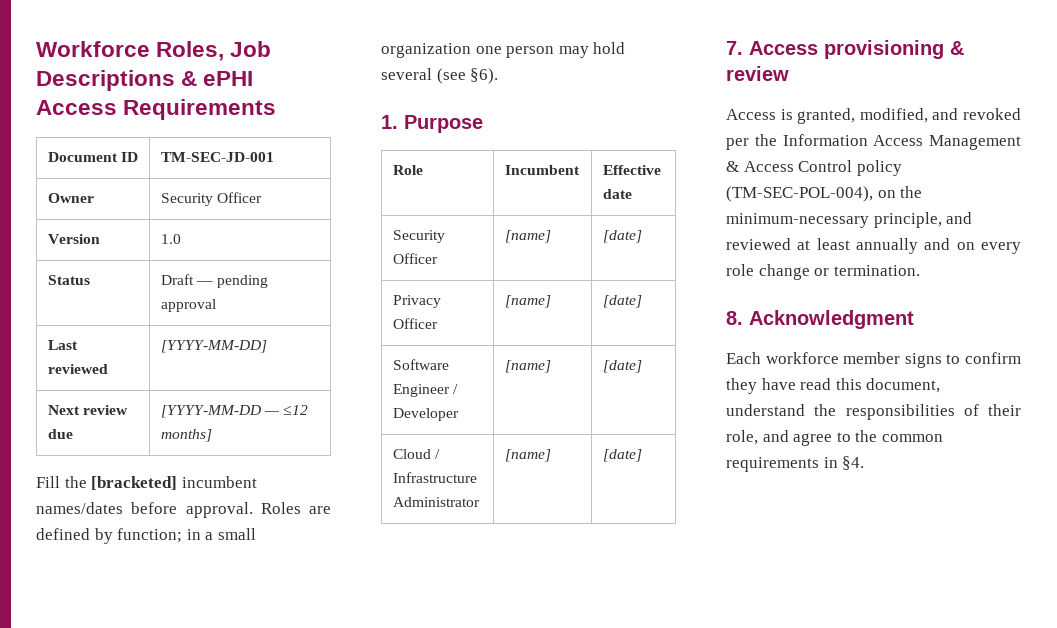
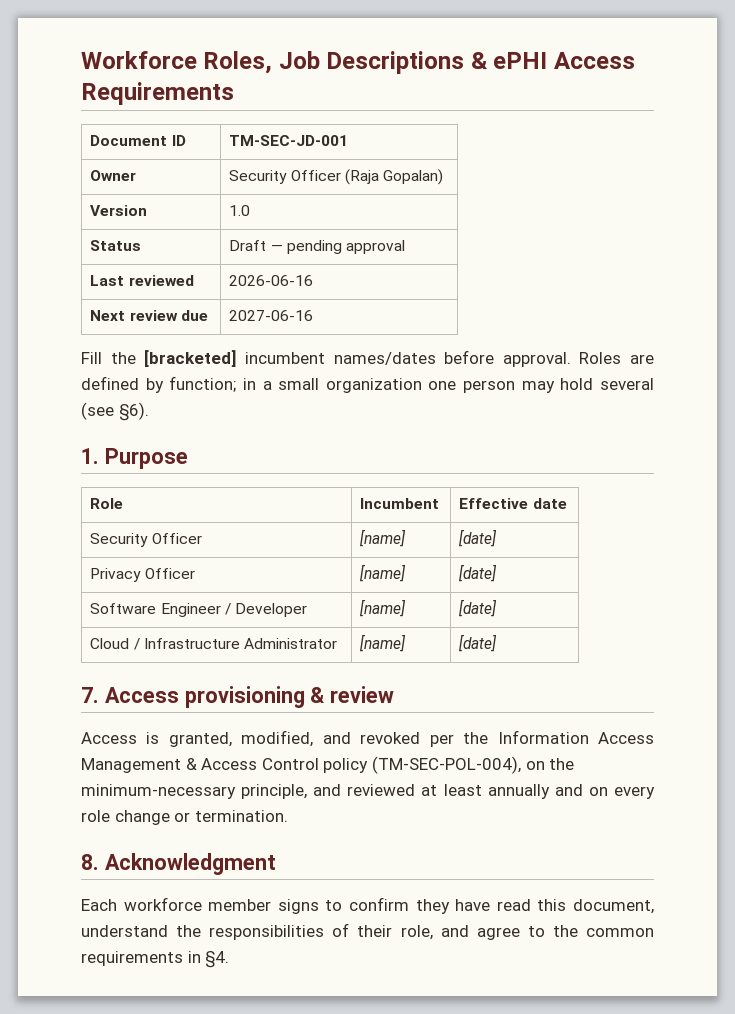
(262, 197) none -> [344,169,444,185] (Raja Gopalan)
[160,340,267,353] [YYYY-MM-DD] -> [229,275,314,286] 2026-06-16
[160,405,309,418] [160,429,212,442] [YYYY-MM-DD — ≤12 months] -> [229,310,314,321] 2027-06-16

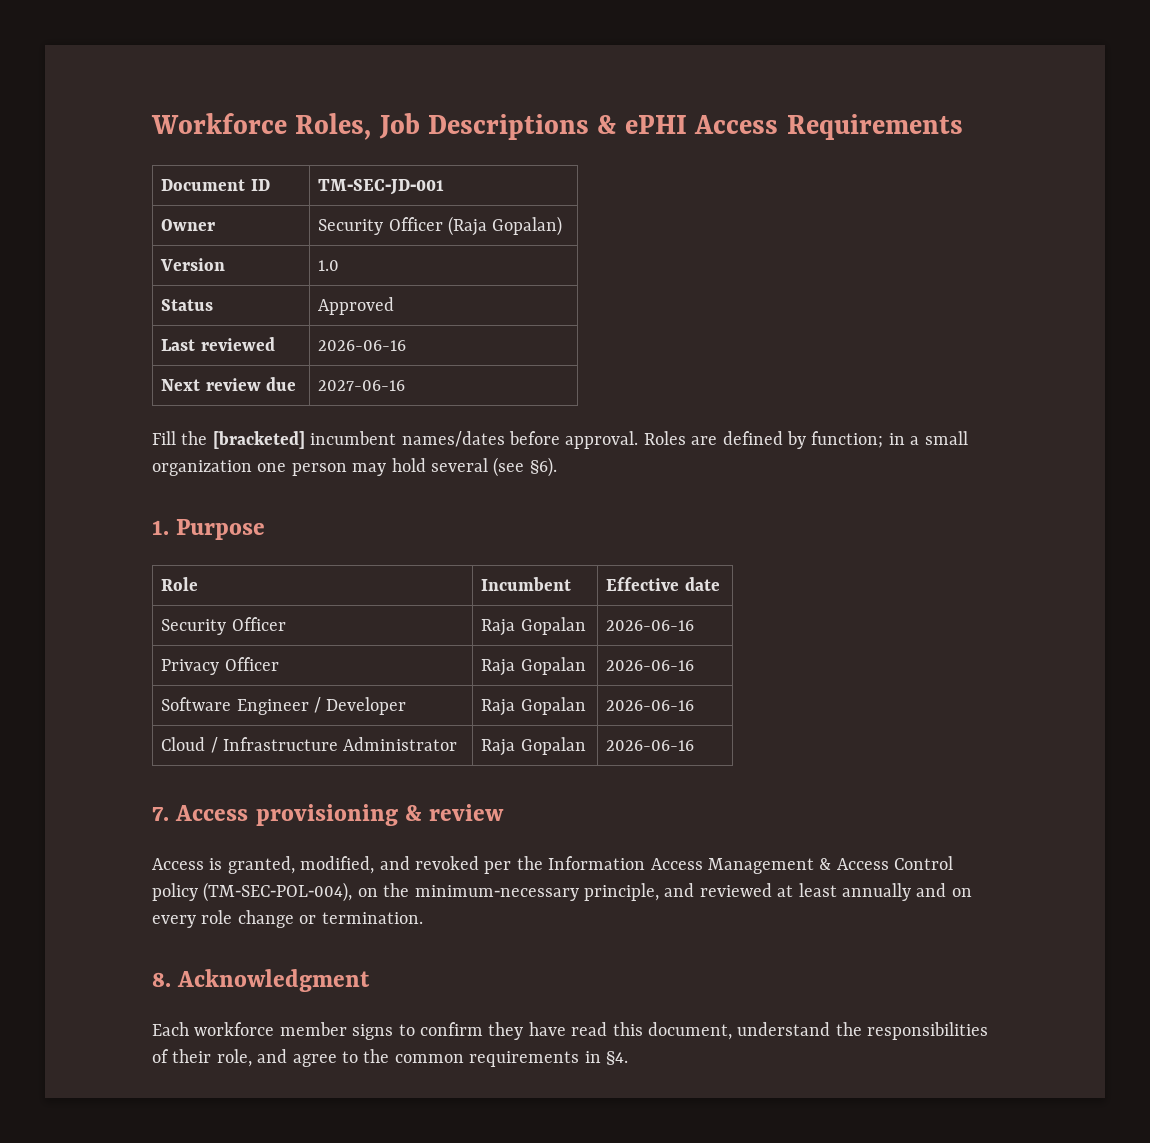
[229,240,406,254] Draft — pending approval -> [318,297,395,315] Approved
[360,529,407,547] [459,529,498,547] [name] | [date] -> [481,617,586,636] [606,620,695,631] Raja Gopalan | 2026-06-16
[360,564,407,582] [459,564,498,582] [name] | [date] -> [481,657,586,676] [606,660,695,671] Raja Gopalan | 2026-06-16
[360,599,407,617] [459,599,498,617] [name] | [date] -> [481,697,586,716] [606,700,695,711] Raja Gopalan | 2026-06-16
[360,634,407,652] [459,634,498,652] [name] | [date] -> [481,737,586,756] [606,740,695,751] Raja Gopalan | 2026-06-16

